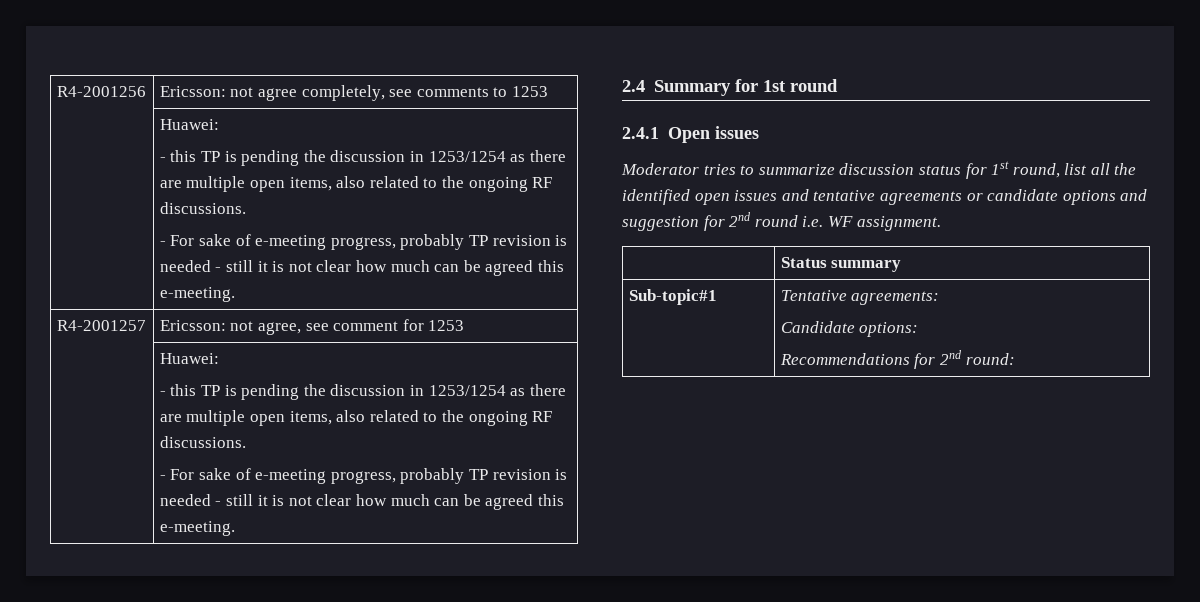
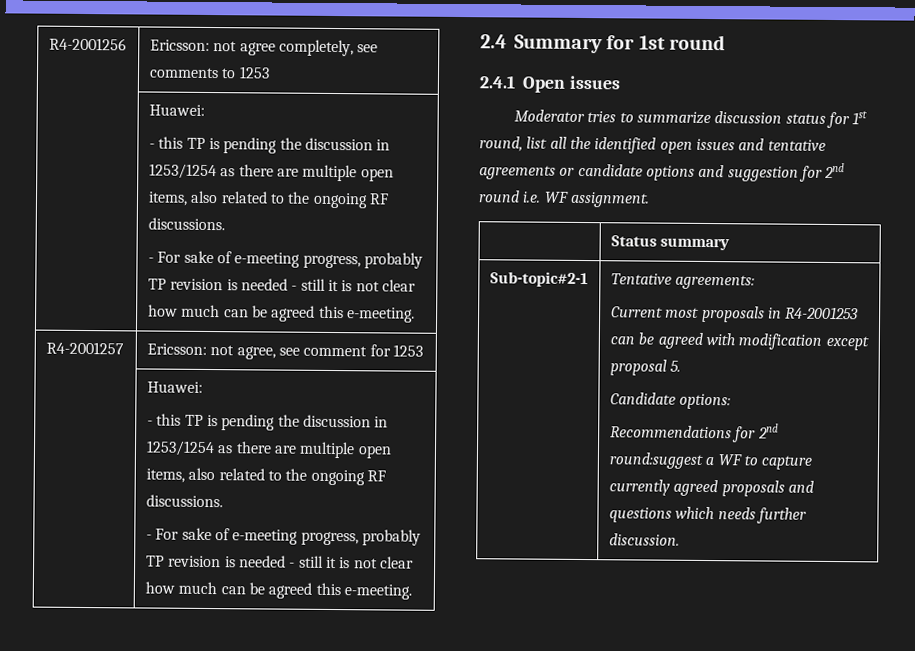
[628,289,717,305] Sub-topic#1 -> [489,271,588,288] Sub-topic#2-1
(940, 298) none -> [610,305,860,323] [609,332,869,351] [609,359,682,376] // Current most proposals in R4-2001253 can be agreed with modification except proposal 5.
[965,353,1015,365] round: -> [608,452,813,470] [608,479,814,497] [608,506,807,524] [608,533,680,546] round:suggest a WF to capture currently agreed proposals and questions which needs further discussion.

